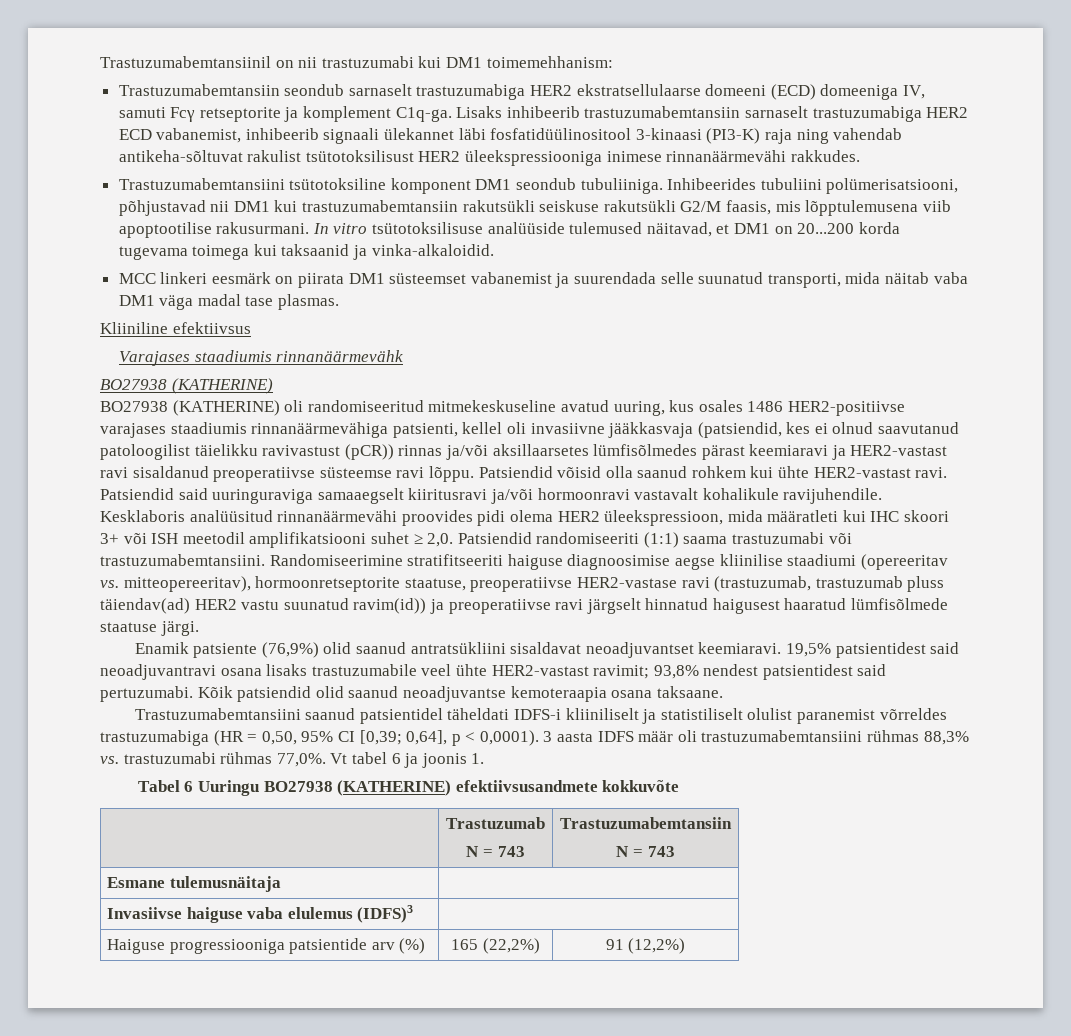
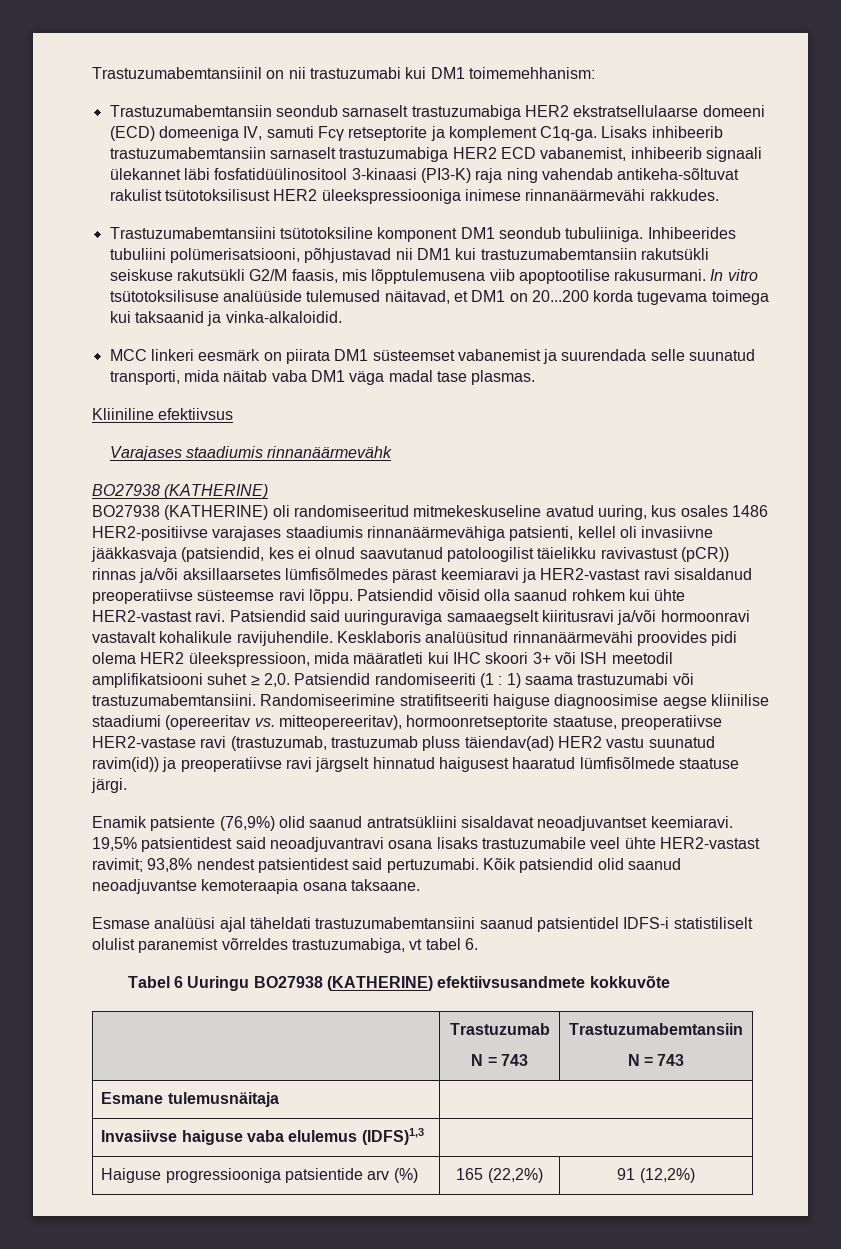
[643,532,679,548] (1:1) -> [479,673,521,688] (1 : 1)
[134,708,947,724] [100,730,969,746] [100,752,485,768] Trastuzumabemtansiini saanud patsientidel täheldati IDFS-i kliiniliselt ja statistiliselt olulist paranemist võrreldes trastuzumabiga (HR = 0,50, 95% CI [0,39; 0,64], p < 0,0001). 3 aasta IDFS määr oli trastuzumabemtansiini rühmas 88,3% vs. trastuzumabi rühmas 77,0%. Vt tabel 6 ja joonis 1. -> [92,917,753,932] [92,938,478,953] Esmase analüüsi ajal täheldati trastuzumabemtansiini saanud patsientidel IDFS-i statistiliselt olulist paranemist võrreldes trastuzumabiga, vt tabel 6.
[357,905,414,923] (IDFS)3 -> [361,1128,424,1145] (IDFS)1,3

